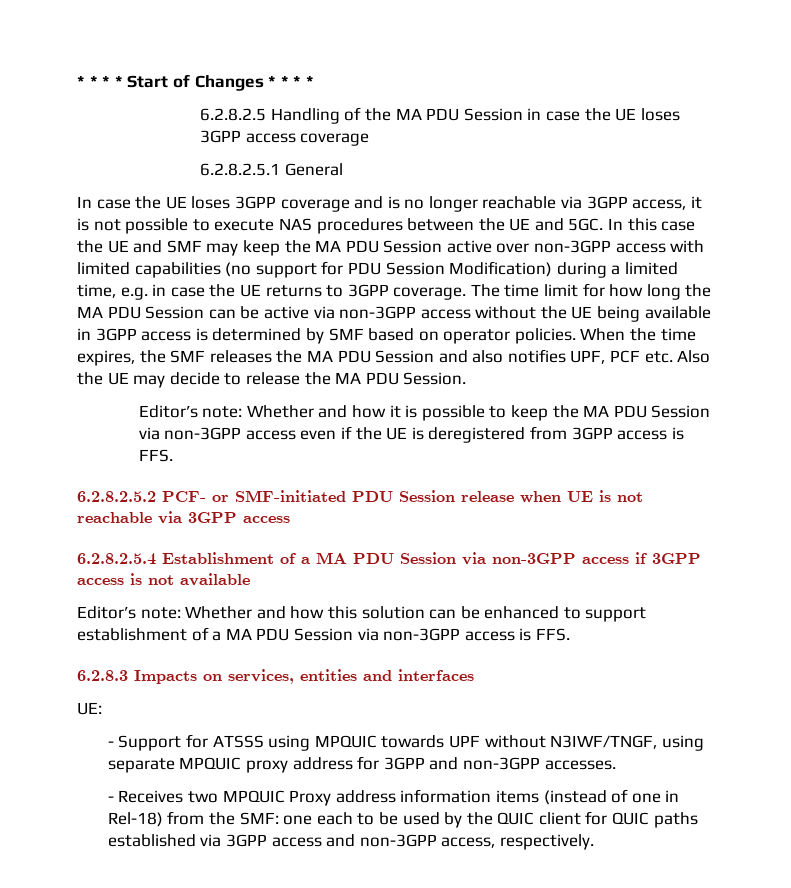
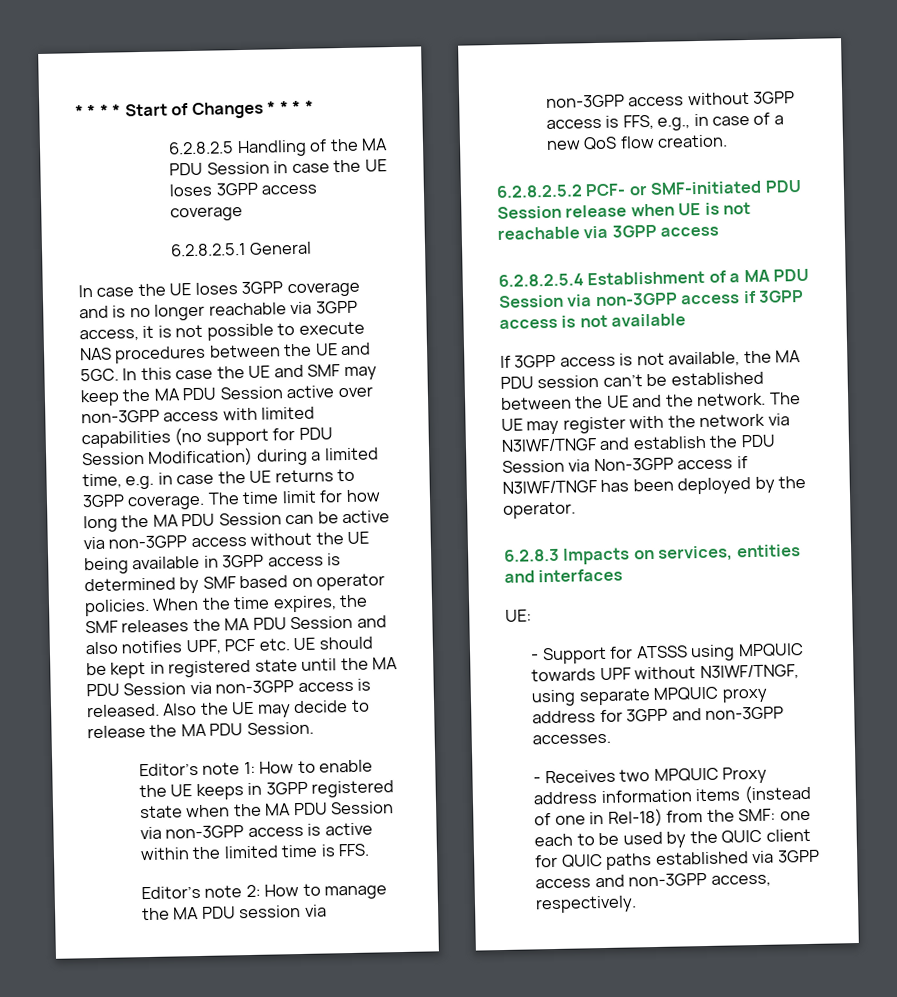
(673, 357) none -> [293,636,373,651] [86,657,399,679] [86,678,372,697] [87,703,160,718] UE should be kept in registered state until the MA PDU Session via non-3GPP access is released.
[202,405,711,421] [138,426,684,443] [138,449,173,462] note: Whether and how it is possible to keep the MA PDU Session via non-3GPP access even if the UE is deregistered from 3GPP access is FFS. -> [202,759,373,775] [138,780,394,801] [139,801,394,819] [139,822,373,840] [139,843,370,861] [140,883,387,900] [141,904,327,921] [545,91,796,109] [545,112,784,131] [545,134,729,151] note 1: How to enable the UE keeps in 3GPP registered state when the MA PDU Session via non-3GPP access is active within the limited time is FFS. // Editor’s note 2: How to manage the MA PDU session via non-3GPP access without 3GPP access is FFS, e.g., in case of a new QoS flow creation.
[77,606,647,622] [77,627,570,641] Editor’s note: Whether and how this solution can be enhanced to support establishment of a MA PDU Session via non-3GPP access is FFS. -> [500,350,802,368] [500,371,764,389] [501,392,801,410] [501,413,790,435] [501,434,776,452] [502,456,748,473] [502,475,807,495] [503,501,576,519] If 3GPP access is not available, the MA PDU session can’t be established between the UE and the network. The UE may register with the network via N3IWF/TNGF and establish the PDU Session via Non-3GPP access if N3IWF/TNGF has been deployed by the operator.

